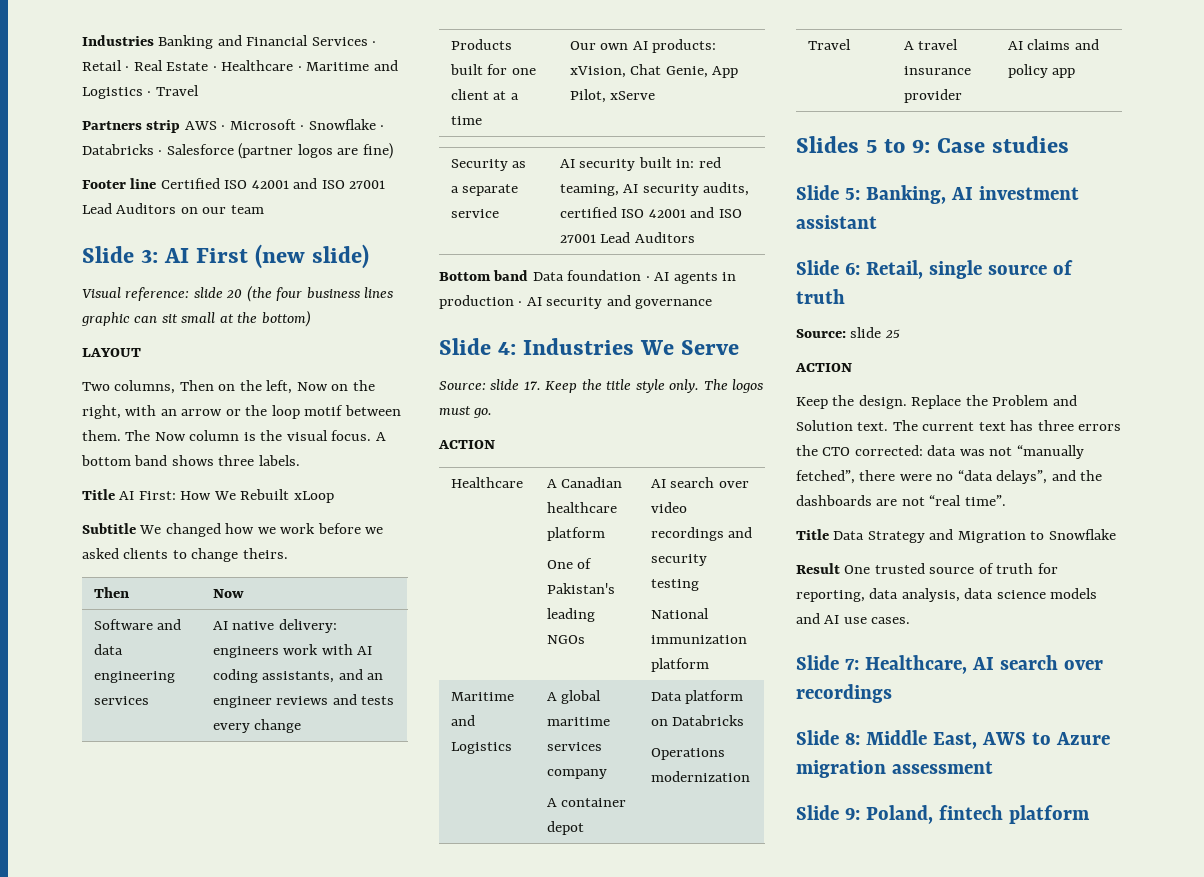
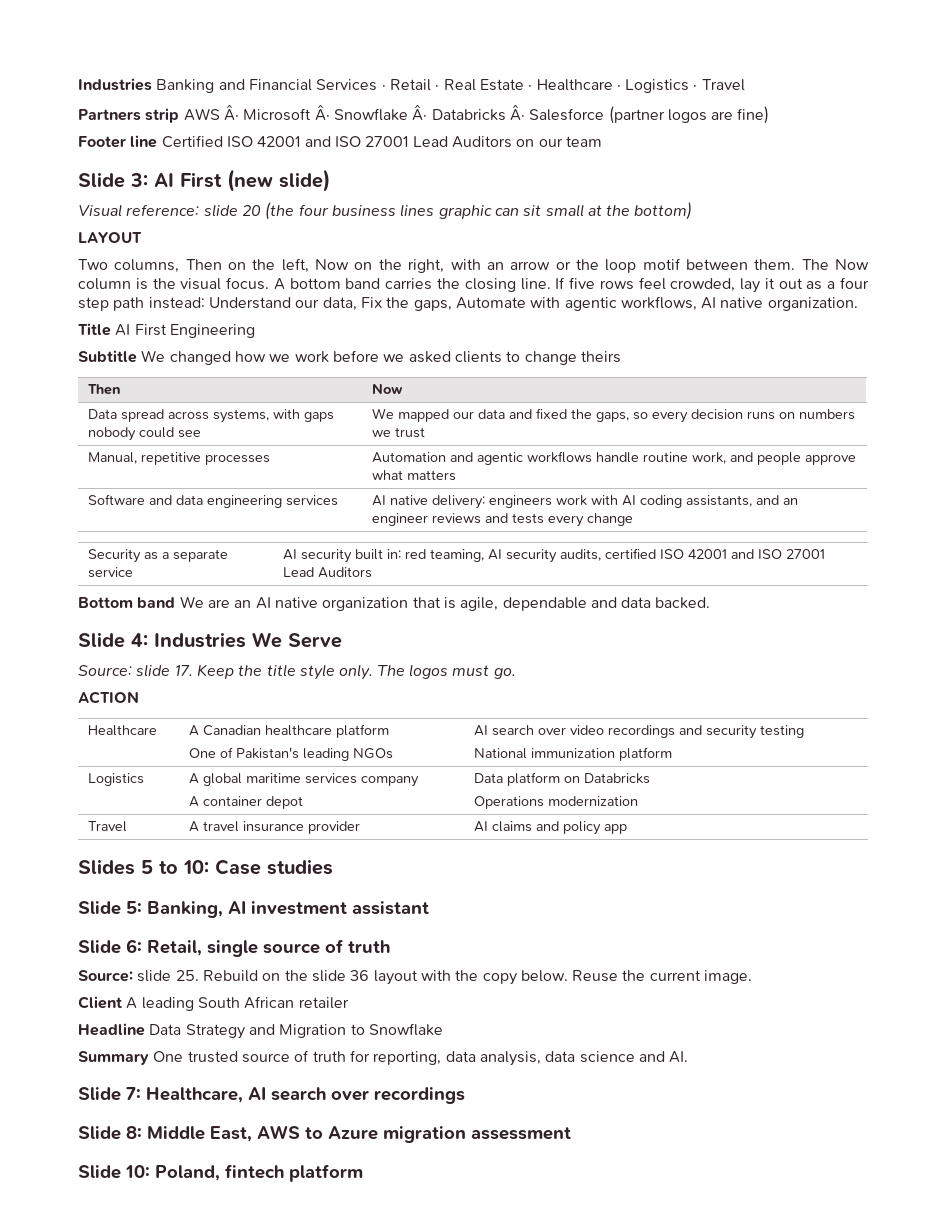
[306,60,398,71] Maritime and -> (621, 87) none
[221,119,385,130] [82,144,163,155] · Microsoft · Snowflake · Databricks · -> [223,104,525,121] Â· Microsoft Â· Snowflake Â· Databricks Â·
[171,455,300,466] [82,489,334,503] shows three labels. // Title AI First: How We Rebuilt xLoop -> [385,277,869,293] [78,296,858,311] [78,323,255,338] carries the closing line. If five rows feel crowded, lay it out as a four step path instead: Understand our data, Fix the gaps, Automate with agentic workflows, AI native organization. // Title AI First Engineering
[242,548,288,559] theirs. -> [580,351,621,363] theirs
(244, 593) none -> [88,409,335,423] [88,427,202,441] [372,408,856,423] [372,427,426,438] [88,452,271,465] [372,451,857,465] [372,470,457,481] // Data spread across systems, with gaps nobody could see | We mapped our data and fixed the gaps, so every decision runs on numbers we trust // Manual, repetitive processes | Automation and agentic workflows handle routine work, and people approve what matters
[450,39,512,50] [449,64,536,75] [450,89,519,100] [450,116,482,125] [569,39,717,53] [569,64,739,78] [569,89,656,103] // Products built for one client at a time | Our own AI products: xVision, Chat Genie, App Pilot, xServe -> (634, 519) none
[532,270,737,284] [439,295,713,309] Data foundation · AI agents in production · AI security and governance -> [179,596,711,611] We are an AI native organization that is agile, dependable and data backed.
[450,692,514,701] [450,715,475,726] Maritime and -> (673, 754) none
[912,139,931,153] 9: -> [183,860,209,874] 10:
[884,329,900,339] [795,363,852,372] [796,395,1077,409] [796,420,1122,431] [796,445,1084,459] [796,470,1103,484] [796,495,1006,506] [796,529,829,540] 25 // ACTION // Keep the design. Replace the Problem and Solution text. The current text has three errors the CTO corrected: data was not “manually fetched”, there were no “data delays”, and the dashboards are not “real time”. // Title -> [175,970,753,985] [78,996,349,1011] [78,1023,145,1036] 25. Rebuild on the slide 36 layout with the copy below. Reuse the current image. // Client A leading South African retailer // Headline
[796,563,840,574] Result -> [78,1051,149,1065] Summary
[1050,588,1098,599] [796,613,911,624] models and AI use cases. -> [638,1051,689,1063] and AI.
[844,807,860,820] 9: -> [125,1165,150,1178] 10:

